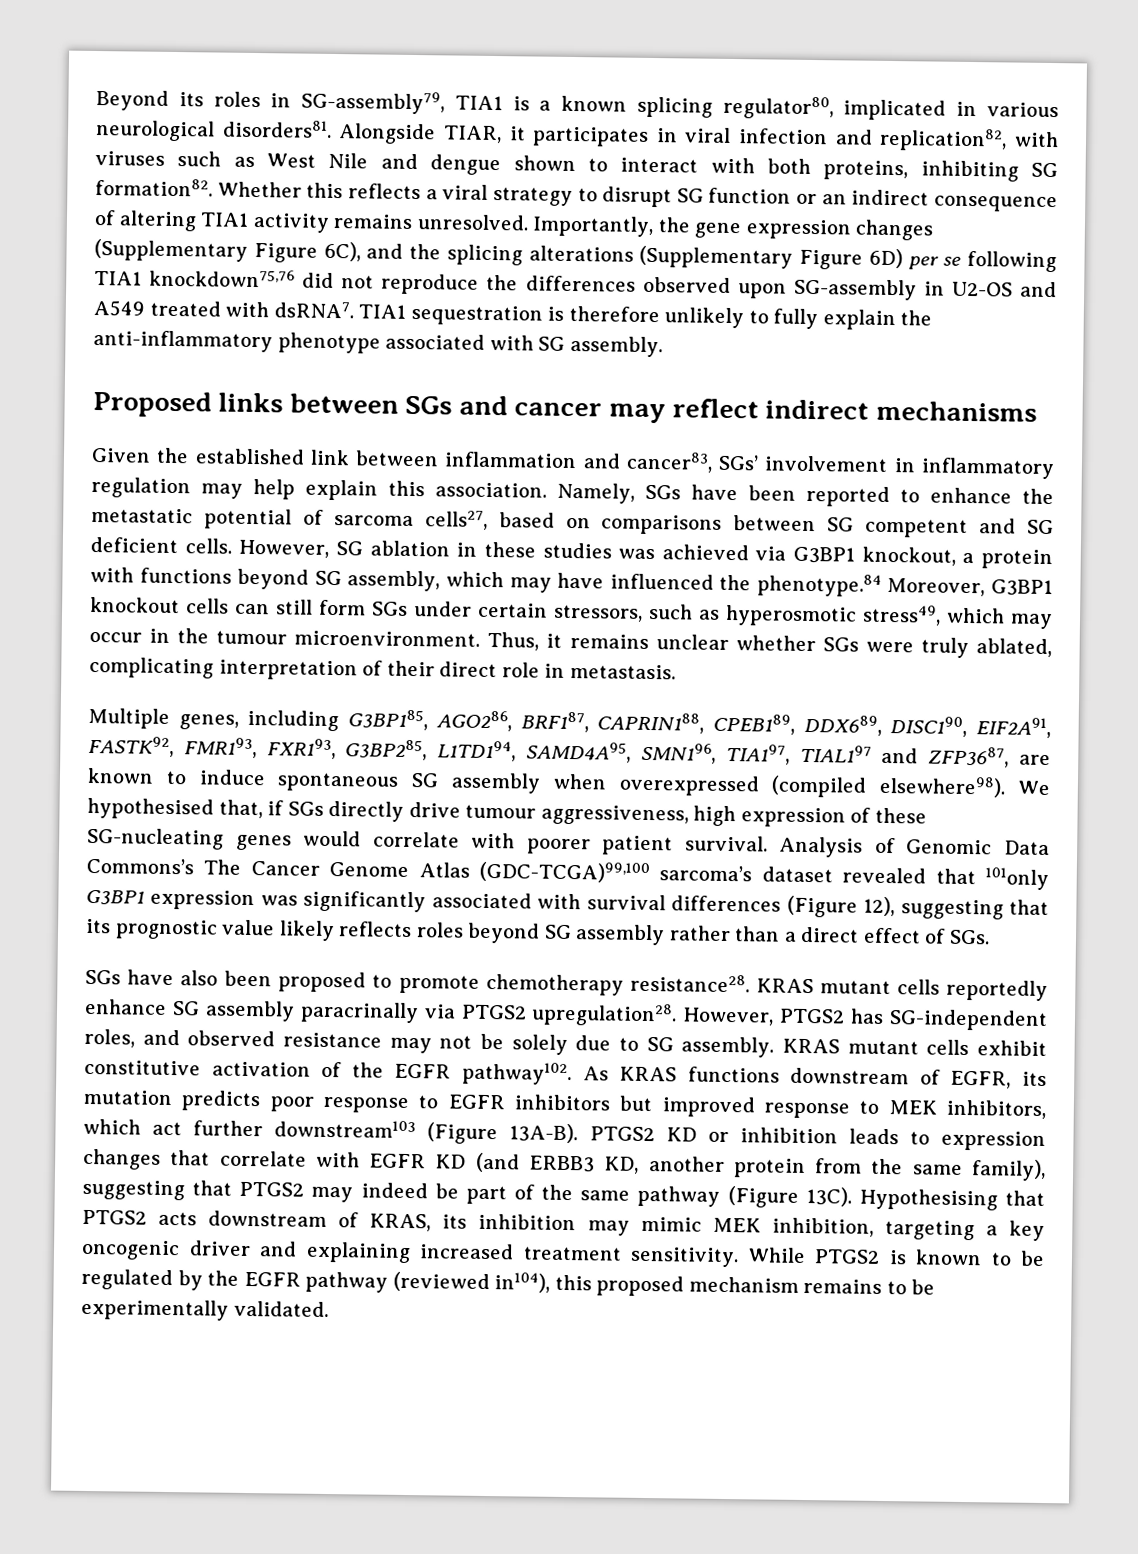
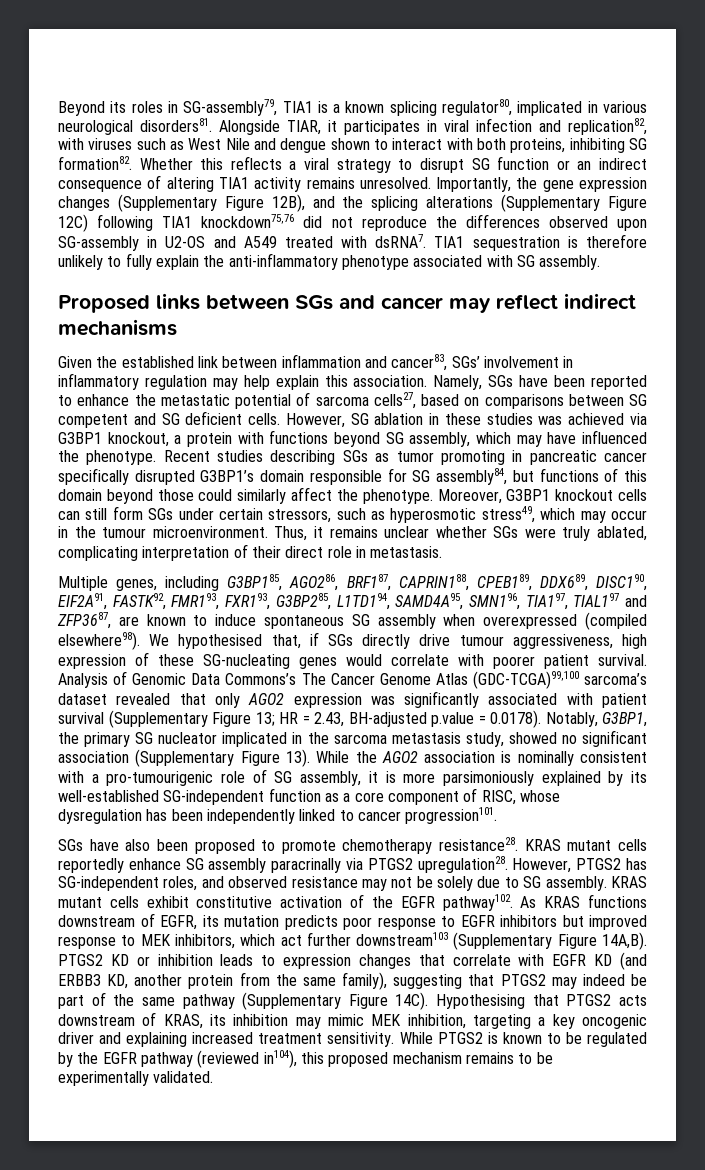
[323,241,361,262] 6C), -> [271,194,305,212] 12B),
[868,248,962,270] 6D) per se -> [58,214,88,232] 12C)
[756,573,882,597] phenotype.84 -> [86,450,648,465] [58,468,648,485] [58,487,433,504] phenotype. Recent studies describing SGs as tumor promoting in pancreatic cancer specifically disrupted G3BP1’s domain responsible for SG assembly84, but functions of this domain beyond those could similarly affect the phenotype.
[984,867,1049,891] [86,889,145,905] 101only G3BP1 -> [214,693,285,708] only AGO2
[586,894,1050,920] [86,918,991,946] survival differences (Figure 12), suggesting that its prognostic value likely reflects roles beyond SG assembly rather than a direct effect of SGs. -> [602,693,647,708] [58,710,647,728] [58,730,647,747] [58,749,647,767] [58,769,647,786] [58,788,560,805] [58,807,498,824] patient survival (Supplementary Figure 13; HR = 2.43, BH-adjusted p.value = 0.0178). Notably, G3BP1, the primary SG nucleator implicated in the sarcoma metastasis study, showed no significant association (Supplementary Figure 13). While the AGO2 association is nominally consistent with a pro-tumourigenic role of SG assembly, it is more parsimoniously explained by its well-established SG-independent function as a core component of RISC, whose dysregulation has been independently linked to cancer progression101.
[427,1122,579,1145] (Figure 13A-B). -> [453,932,647,950] (Supplementary Figure 14A,B).
[727,1186,852,1208] (Figure 13C). -> [242,992,429,1010] (Supplementary Figure 14C).

